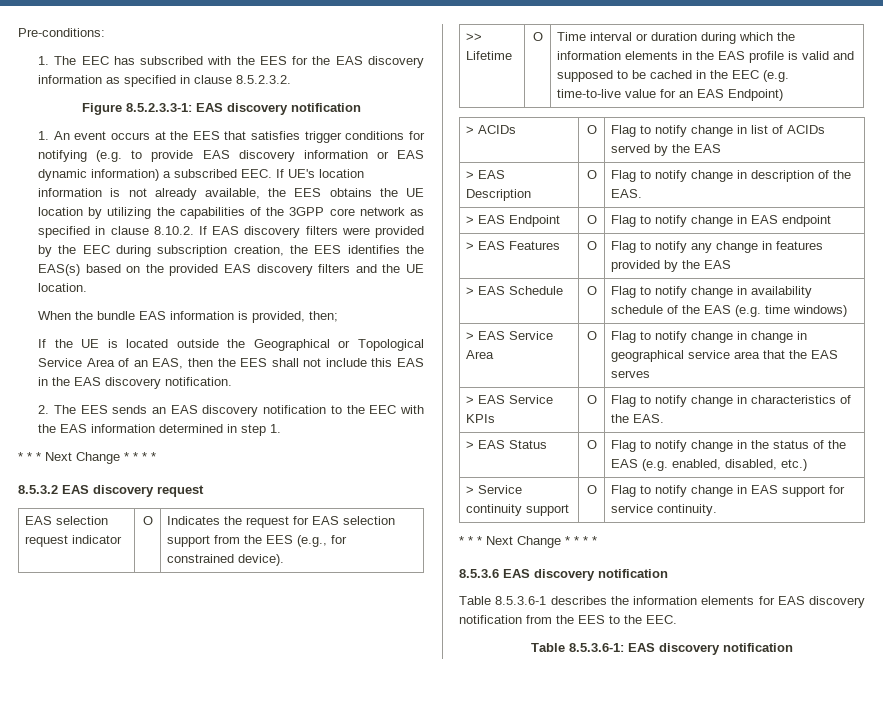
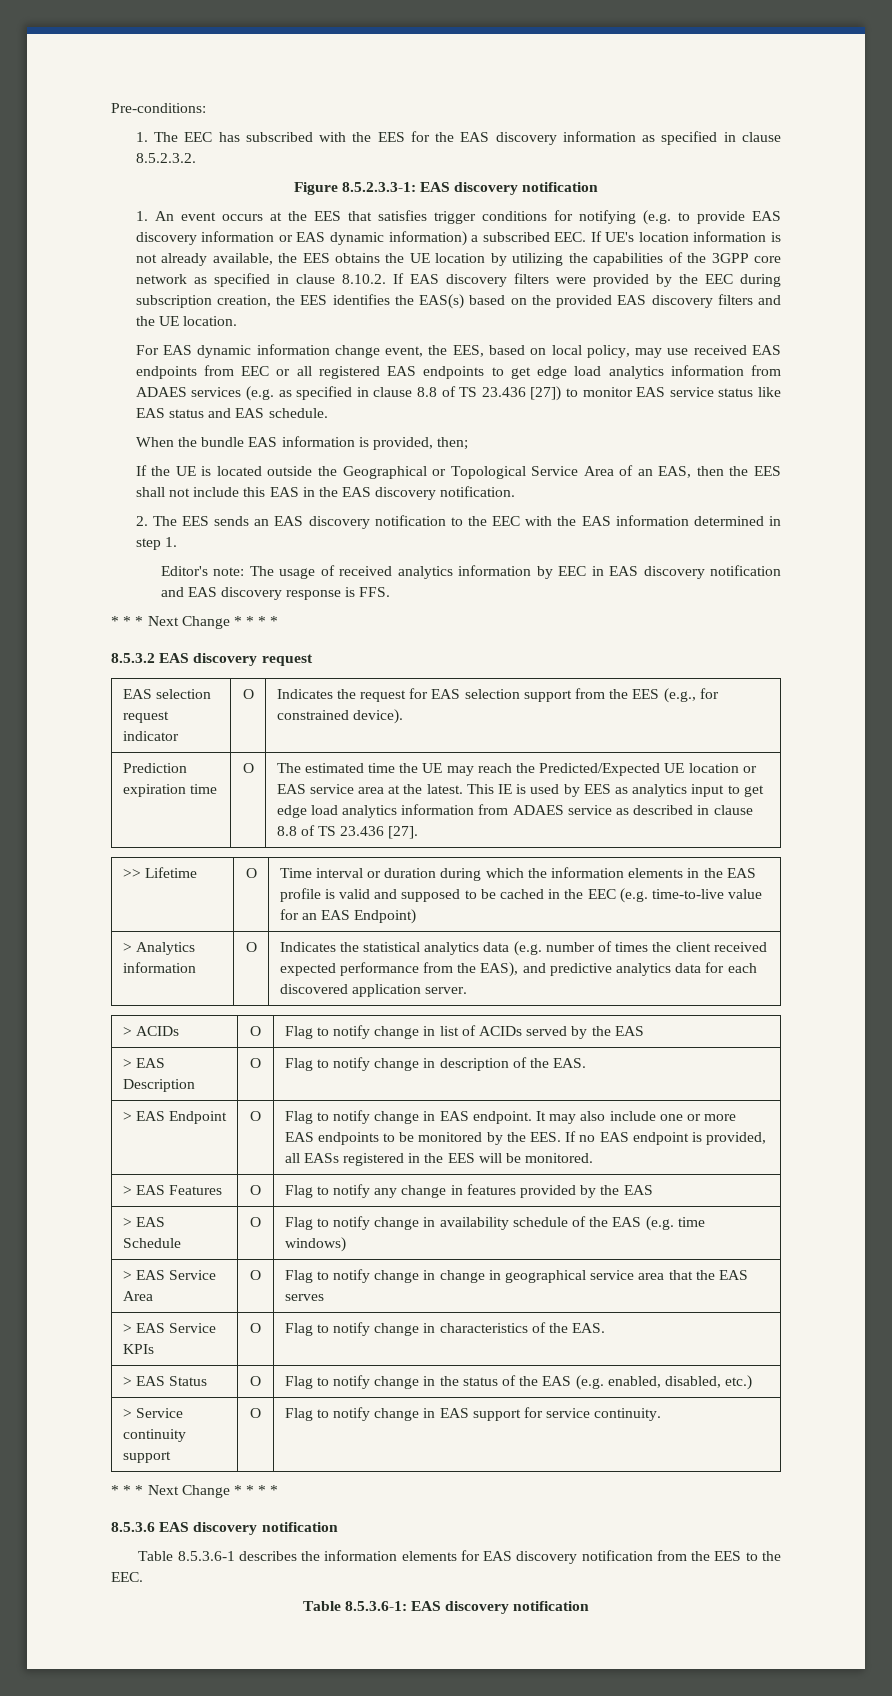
(88, 287) none -> [135,344,781,358] [135,365,781,379] [135,386,781,401] [135,408,328,418] // For EAS dynamic information change event, the EES, based on local policy, may use received EAS endpoints from EEC or all registered EAS endpoints to get edge load analytics information from ADAES services (e.g. as specified in clause 8.8 of TS 23.436 [27]) to monitor EAS service status like EAS status and EAS schedule.
(282, 428) none -> [160,565,781,579] [160,587,391,600] // Editor's note: The usage of received analytics information by EEC in EAS discovery notification and EAS discovery response is FFS.
(285, 560) none -> [122,763,187,773] [122,784,217,797] [242,763,254,773] [276,763,757,776] [276,784,764,797] [276,804,753,818] [276,825,419,839] // Prediction expiration time | O | The estimated time the UE may reach the Predicted/Expected UE location or EAS service area at the latest. This IE is used by EES as analytics input to get edge load analytics information from ADAES service as described in clause 8.8 of TS 23.436 [27].
(784, 95) none -> [122,942,195,955] [122,962,196,973] [245,942,257,952] [279,941,767,956] [279,962,757,977] [279,984,468,997] // > Analytics information | O | Indicates the statistical analytics data (e.g. number of times the client received expected performance from the EAS), and predictive analytics data for each discovered application server.
[782,215,832,227] endpoint -> [472,1111,737,1124] [284,1131,767,1145] [284,1153,594,1166] endpoint. It may also include one or more EAS endpoints to be monitored by the EES. If no EAS endpoint is provided, all EASs registered in the EES will be monitored.

